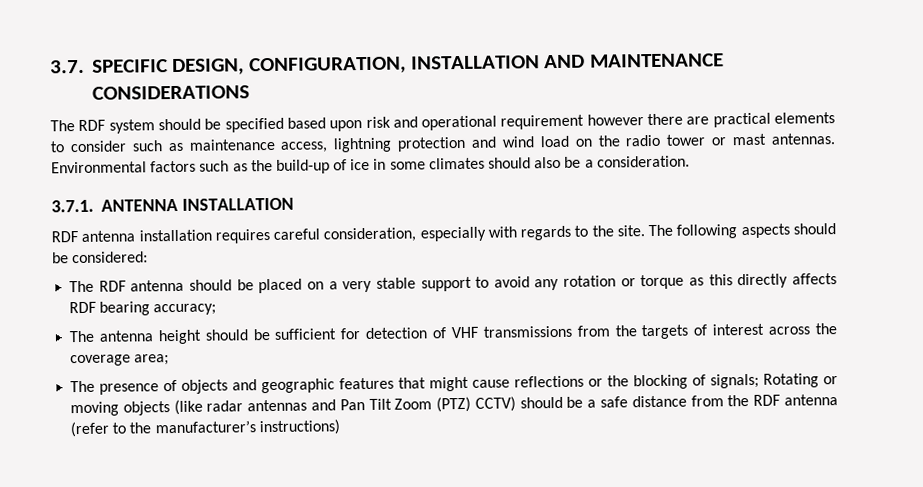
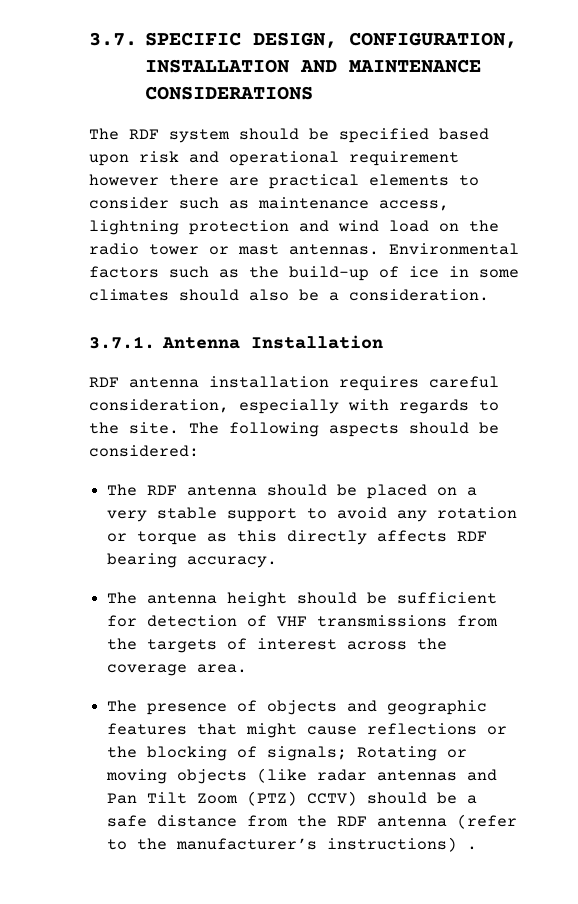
[100,197,294,212] ANTENNA INSTALLATION -> [162,335,384,349] Antenna Installation
[153,303,217,316] accuracy; -> [187,556,278,568] accuracy.
[134,354,170,366] area; -> [197,664,248,673] area.
(340, 427) none -> [467,846,478,850] .

